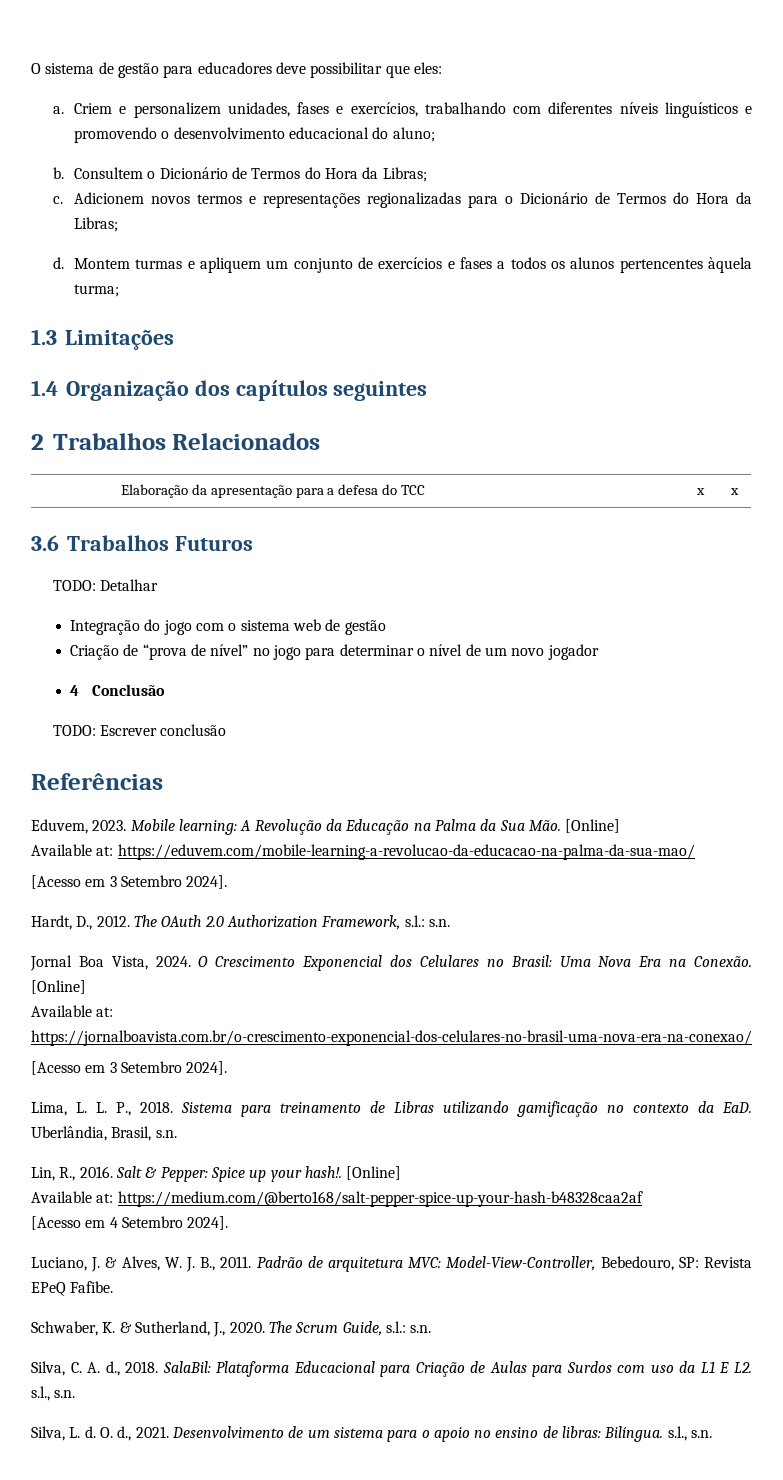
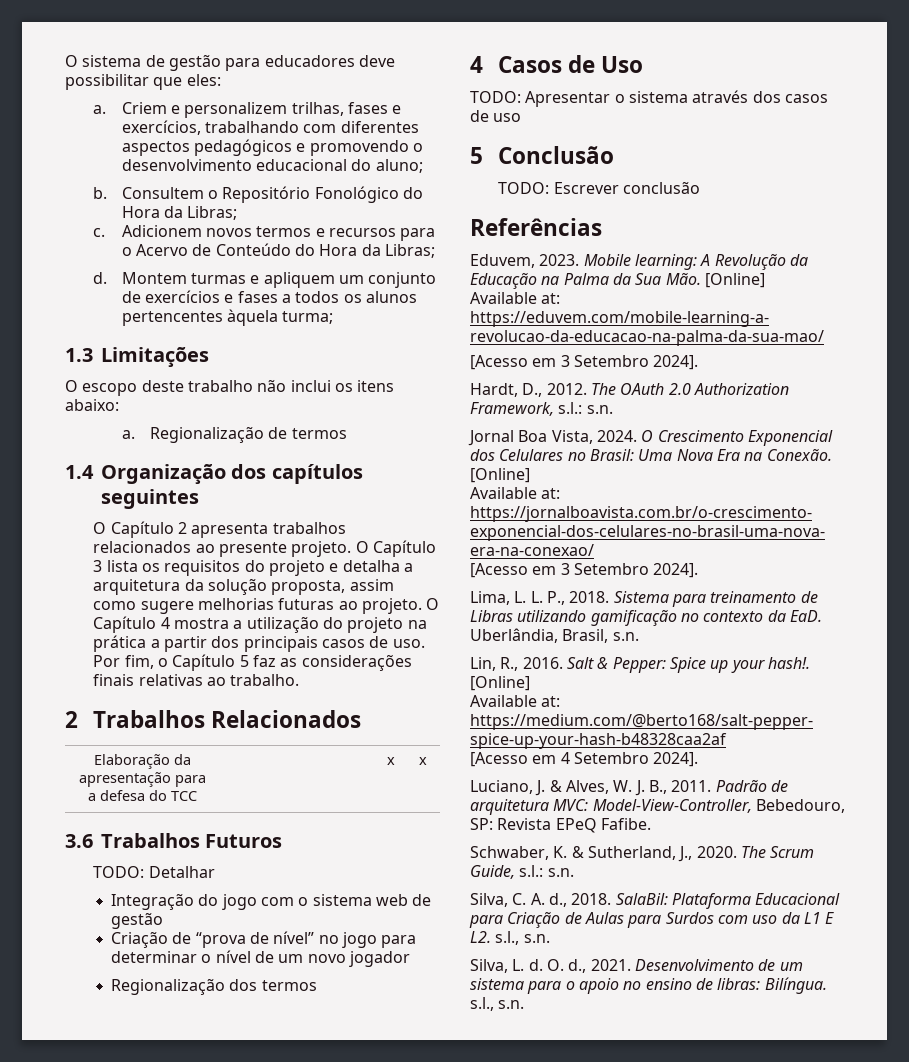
[227,102,290,117] unidades, -> [291,102,344,116] trilhas,
[619,102,738,118] níveis linguísticos -> [121,139,292,156] aspectos pedagógicos
[159,167,301,179] Dicionário de Termos -> [222,186,399,203] Repositório Fonológico
[263,192,667,208] representações regionalizadas para o Dicionário de Termos -> [328,228,436,241] [121,243,291,256] recursos para o Acervo de Conteúdo
(174, 340) none -> [65,379,395,396] [65,399,119,411] [121,426,347,443] // O escopo deste trabalho não inclui os itens abaixo: // a. Regionalização de termos
(428, 391) none -> [93,521,346,538] [93,540,436,557] [93,560,413,576] [93,578,394,595] [93,598,440,614] [93,616,427,633] [93,635,425,652] [93,654,412,671] [93,674,300,686] // O Capítulo 2 apresenta trabalhos relacionados ao presente projeto. O Capítulo 3 lista os requisitos do projeto e detalha a arquitetura da solução proposta, assim como sugere melhorias futuras ao projeto. O Capítulo 4 mostra a utilização do projeto na prática a partir dos principais casos de uso. Por fim, o Capítulo 5 faz as considerações finais relativas ao trabalho.
[70,685,80,696] 4 -> [110,978,317,995] [470,55,644,73] [470,90,828,107] [470,110,522,122] [470,147,483,164] Regionalização dos termos // 4 Casos de Uso // TODO: Apresentar o sistema através dos casos de uso // 5

